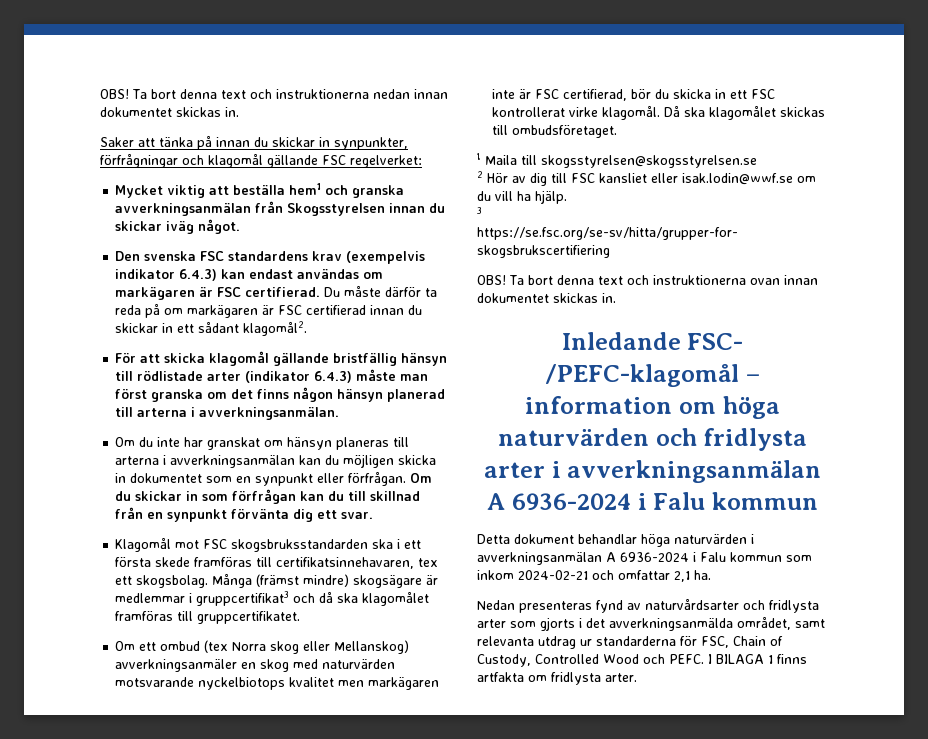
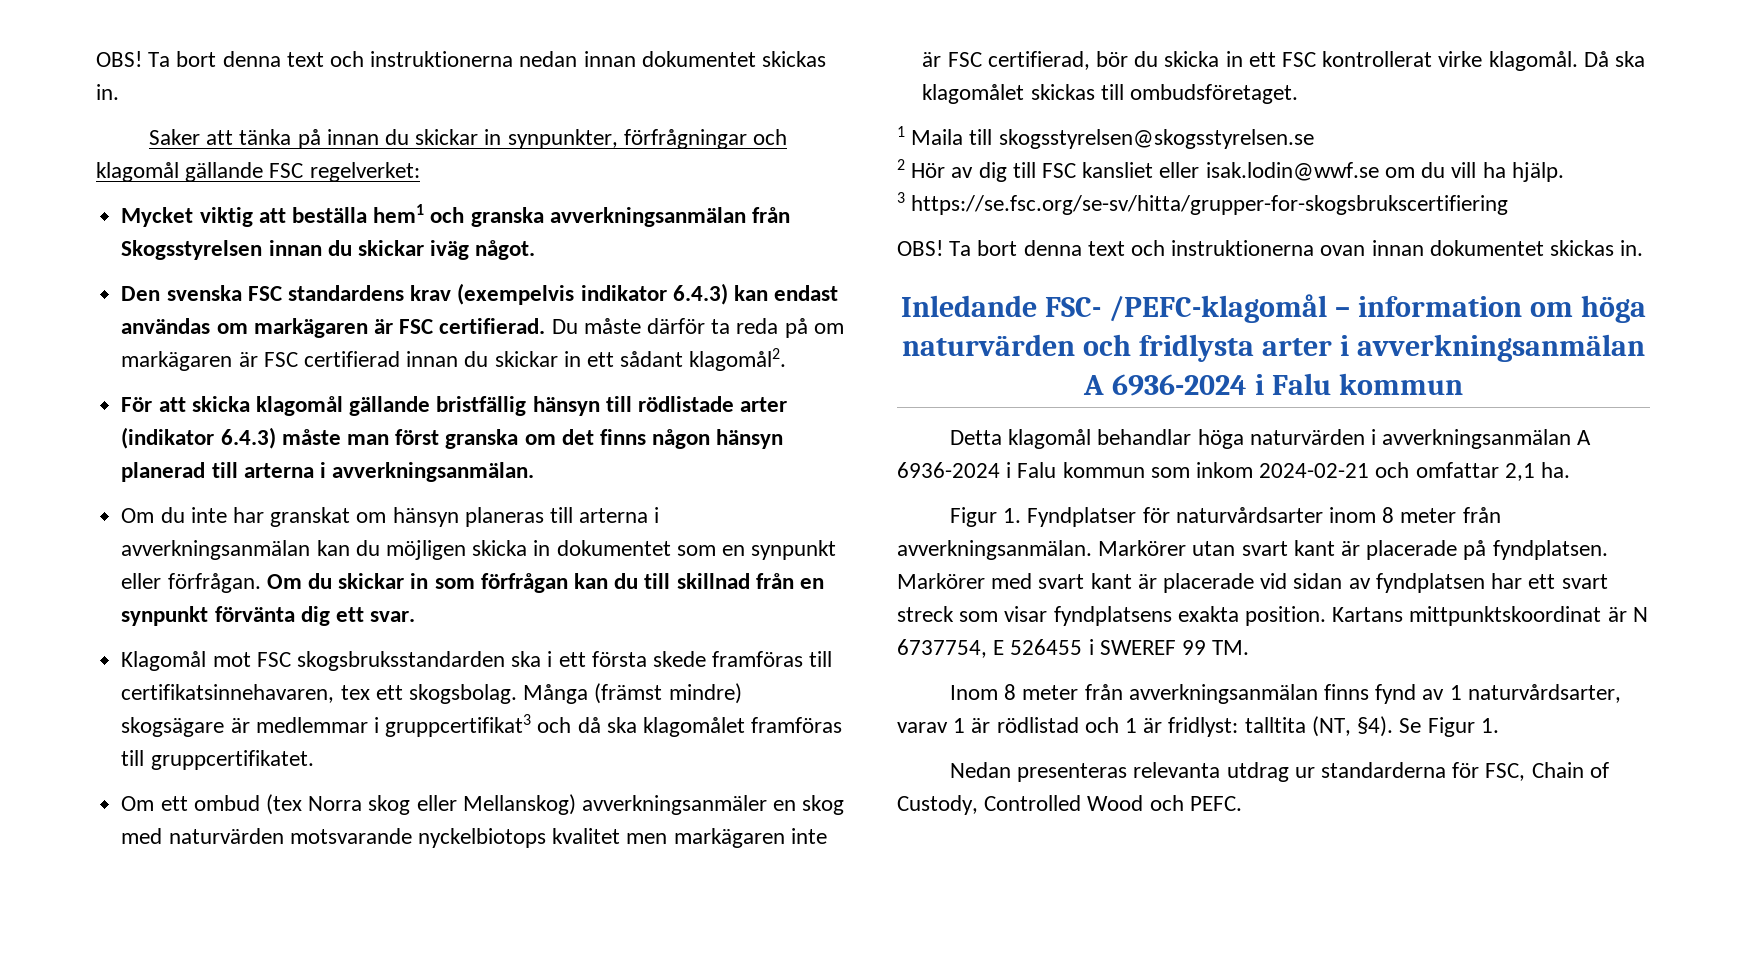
[514,534,574,544] dokument -> [1008,429,1092,449] klagomål
[477,598,819,613] [477,616,825,631] Nedan presenteras fynd av naturvårdsarter och fridlysta arter som gjorts i det avverkningsanmälda området, samt -> [949,507,1501,527] [897,540,1608,560] [897,573,1608,593] [897,606,1648,626] [897,639,1250,658] [949,684,1621,704] [897,716,1499,737] [949,762,1128,782] Figur 1. Fyndplatser för naturvårdsarter inom 8 meter från avverkningsanmälan. Markörer utan svart kant är placerade på fyndplatsen. Markörer med svart kant är placerade vid sidan av fyndplatsen har ett svart streck som visar fyndplatsens exakta position. Kartans mittpunktskoordinat är N 6737754, E 526455 i SWEREF 99 TM. // Inom 8 meter från avverkningsanmälan finns fynd av 1 naturvårdsarter, varav 1 är rödlistad och 1 är fridlyst: talltita (NT, §4). Se Figur 1. // Nedan presenteras
[708,654,807,664] [477,672,637,685] I BILAGA 1 finns artfakta om fridlysta arter. -> (1242, 803) none

